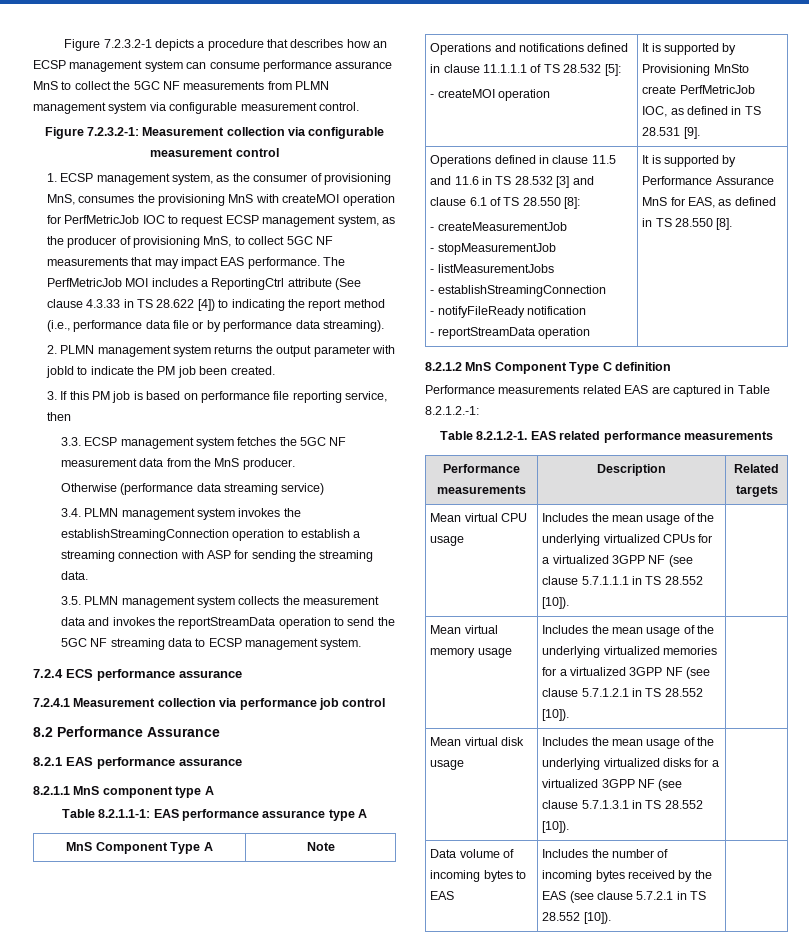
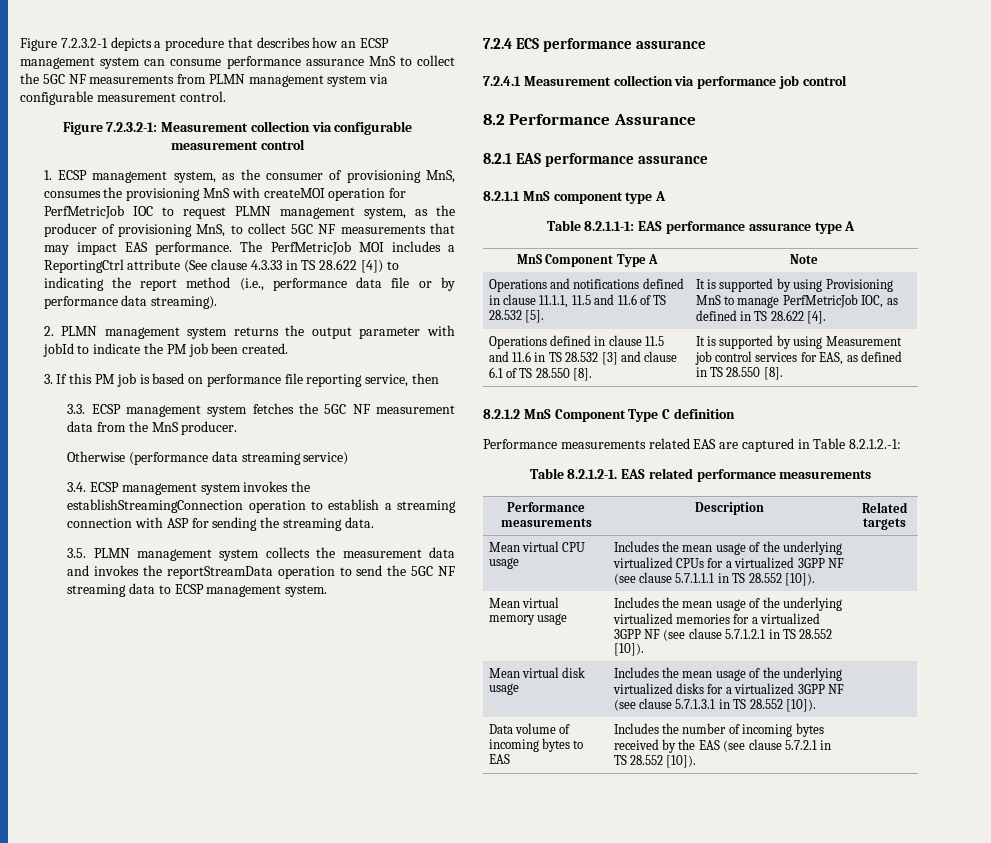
[225,215,259,224] ECSP -> [234,206,271,216] PLMN
[84,508,119,517] PLMN -> [90,482,120,492] ECSP
[483,64,621,76] [430,89,551,101] [642,43,737,55] [642,64,749,76] [642,85,677,94] 11.1.1.1 of TS 28.532 [5]: // - createMOI operation | It is supported by Provisioning MnSto create -> [539,294,667,308] [488,310,545,323] [695,278,893,292] [695,295,780,308] 11.1.1, 11.5 and 11.6 of TS 28.532 [5]. | It is supported by using Provisioning MnS to manage
[642,127,700,139] 28.531 [9]. -> [770,310,827,324] 28.622 [4].
[564,197,581,209] [430,222,567,231] [430,243,556,255] [430,264,554,273] [430,285,606,297] [430,306,587,318] [430,327,591,339] [642,155,737,167] [642,176,774,185] [642,197,668,206] [8]: // - createMeasurementJob // - stopMeasurementJob // - listMeasurementJobs // - establishStreamingConnection // - notifyFileReady notification // - reportStreamData operation | It is supported by Performance Assurance MnS -> [573,368,593,381] [695,335,902,349] [694,351,798,365] [8]. | It is supported by using Measurement job control services

